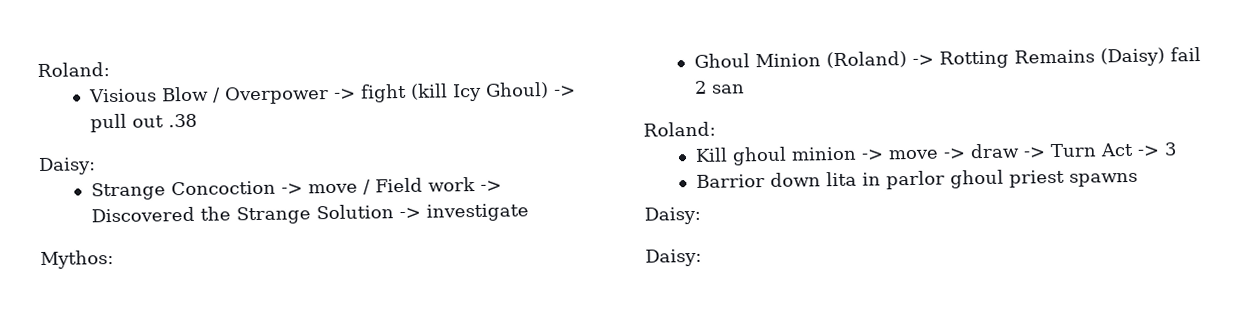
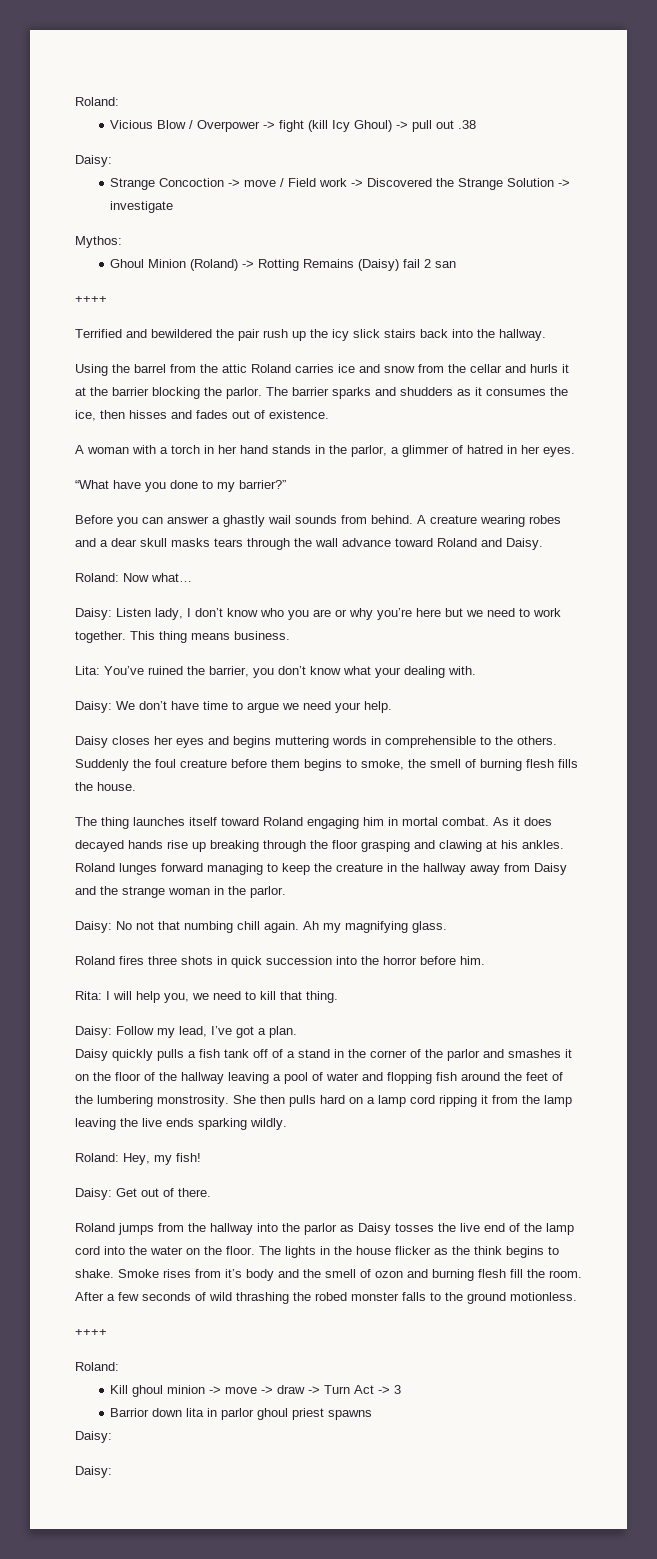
[37,62,110,78] [88,88,157,103] Roland: // Visious -> [75,97,119,106] [110,120,154,129] Roland: // Vicious
(745, 89) none -> [75,296,107,303] [75,329,546,341] [75,364,569,376] [75,387,568,399] [75,410,329,421] [75,445,575,457] [75,480,286,492] [75,515,561,527] [75,538,543,550] [75,573,192,582] [75,608,561,620] [75,631,290,643] [75,666,476,678] [75,701,392,713] [75,736,557,748] [75,759,578,771] [75,782,136,791] [75,817,552,829] [75,840,564,852] [75,863,567,875] [75,886,286,898] [75,921,447,933] [75,956,485,968] [75,991,338,1003] [75,1026,297,1038] [75,1049,572,1061] [75,1072,563,1084] [75,1095,572,1107] [75,1118,287,1130] [75,1153,201,1165] [75,1188,211,1200] [75,1223,574,1235] [75,1246,559,1258] [75,1269,582,1281] [75,1292,577,1304] [75,1329,107,1336] // ++++ // Terrified and bewildered the pair rush up the icy slick stairs back into the hallway. // Using the barrel from the attic Roland carries ice and snow from the cellar and hurls it at the barrier blocking the parlor. The barrier sparks and shudders as it consumes the ice, then hisses and fades out of existence. // A woman with a torch in her hand stands in the parlor, a glimmer of hatred in her eyes. // “What have you done to my barrier?” // Before you can answer a ghastly wail sounds from behind. A creature wearing robes and a dear skull masks tears through the wall advance toward Roland and Daisy. // Roland: Now what… // Daisy: Listen lady, I don’t know who you are or why you’re here but we need to work together. This thing means business. // Lita: You’ve ruined the barrier, you don’t know what your dealing with. // Daisy: We don’t have time to argue we need your help. // Daisy closes her eyes and begins muttering words in comprehensible to the others. Suddenly the foul creature before them begins to smoke, the smell of burning flesh fills the house. // The thing launches itself toward Roland engaging him in mortal combat. As it does decayed hands rise up breaking through the floor grasping and clawing at his ankles. Roland lunges forward managing to keep the creature in the hallway away from Daisy and the strange woman in the parlor. // Daisy: No not that numbing chill again. Ah my magnifying glass. // Roland fires three shots in quick succession into the horror before him. // Rita: I will help you, we need to kill that thing. // Daisy: Follow my lead, I’ve got a plan. // Daisy quickly pulls a fish tank off of a stand in the corner of the parlor and smashes it on the floor of the hallway leaving a pool of water and flopping fish around the feet of the lumbering monstrosity. She then pulls hard on a lamp cord ripping it from the lamp leaving the live ends sparking wildly. // Roland: Hey, my fish! // Daisy: Get out of there. // Roland jumps from the hallway into the parlor as Daisy tosses the live end of the lamp cord into the water on the floor. The lights in the house flicker as the think begins to shake. Smoke rises from it’s body and the smell of ozon and burning flesh fill the room. After a few seconds of wild thrashing the robed monster falls to the ground motionless. // ++++

